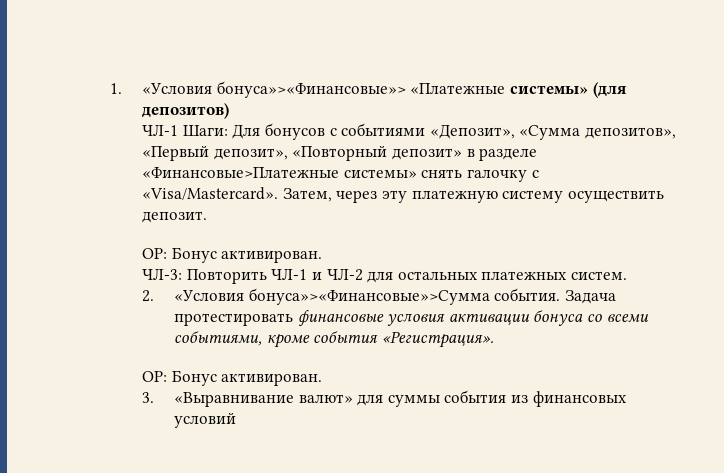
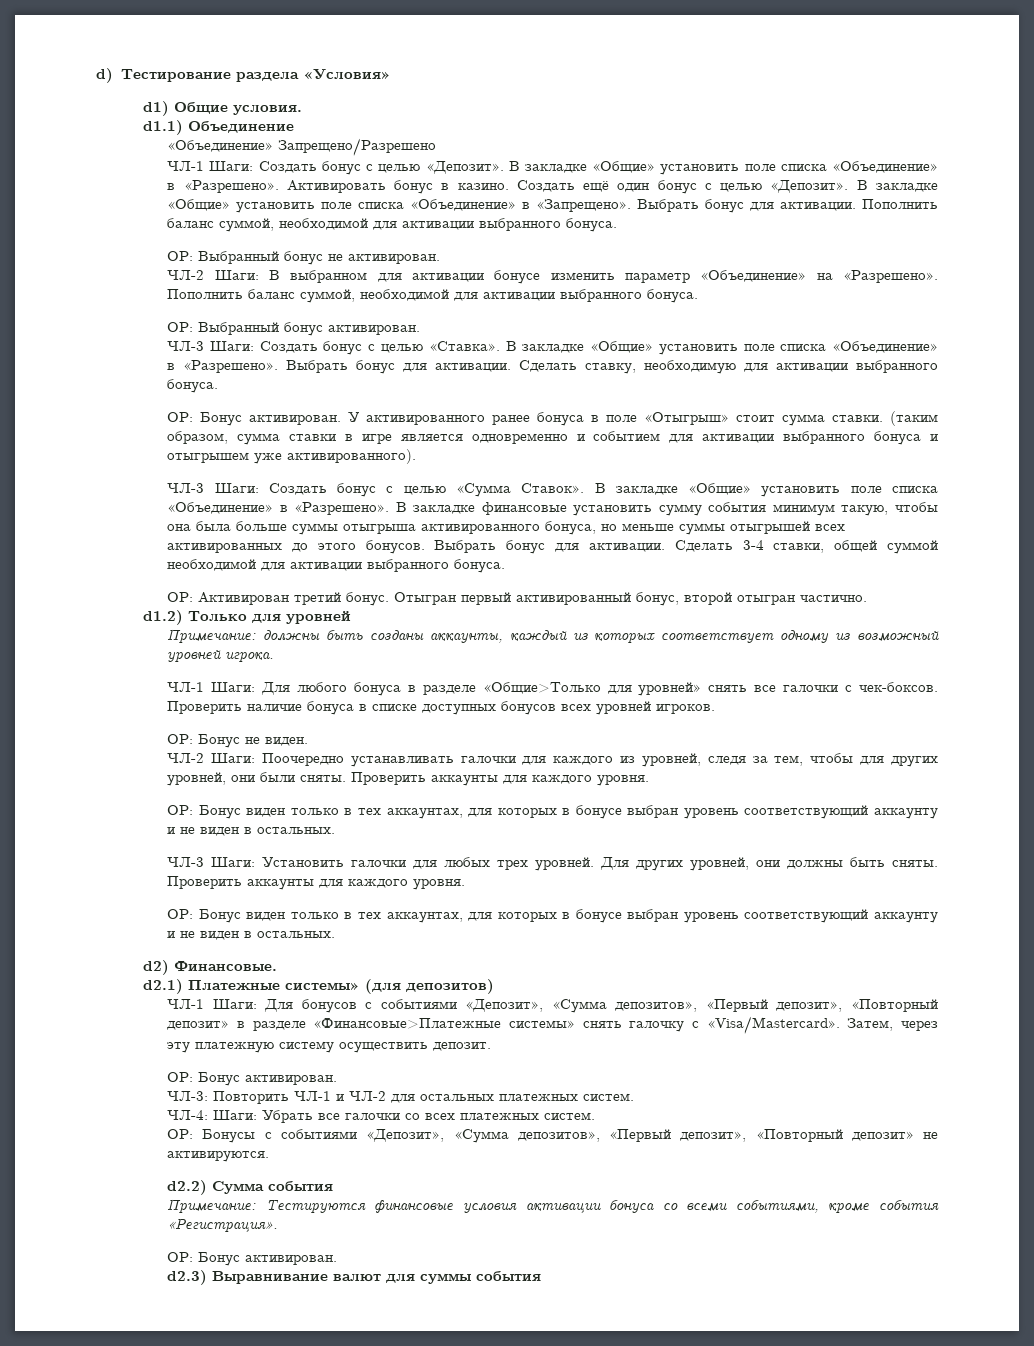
[110,81,506,98] 1. «Условия бонуса»>«Финансовые»> «Платежные -> [96,68,391,83] [143,101,303,116] [143,120,295,135] [167,138,437,156] [167,161,938,175] [167,180,938,194] [167,199,938,213] [167,218,618,232] [167,251,441,265] [167,270,938,284] [167,289,699,303] [167,322,421,336] [167,341,938,355] [167,360,938,374] [167,379,219,393] [167,411,939,426] [167,431,939,445] [167,449,417,464] [167,483,938,497] [167,502,939,516] [167,521,846,535] [167,540,939,554] [167,559,506,573] [167,592,868,606] [143,610,352,625] [167,629,940,644] [167,650,275,663] [167,682,938,696] [167,701,716,715] [167,734,309,748] [167,753,938,767] [167,772,650,786] [167,805,939,819] [167,827,336,836] [167,857,938,871] [167,876,466,890] [167,909,939,923] [167,931,336,940] [143,960,278,975] [143,979,281,994] d) Тестирование раздела «Условия» // d1) Общие условия. // d1.1) Объединение // «Объединение» Запрещено/Разрешено // ЧЛ-1 Шаги: Создать бонус с целью «Депозит». В закладке «Общие» установить поле списка «Объединение» в «Разрешено». Активировать бонус в казино. Создать ещё один бонус с целью «Депозит». В закладке «Общие» установить поле списка «Объединение» в «Запрещено». Выбрать бонус для активации. Пополнить баланс суммой, необходимой для активации выбранного бонуса. // ОР: Выбранный бонус не активирован. // ЧЛ-2 Шаги: В выбранном для активации бонусе изменить параметр «Объединение» на «Разрешено». Пополнить баланс суммой, необходимой для активации выбранного бонуса. // ОР: Выбранный бонус активирован. // ЧЛ-3 Шаги: Создать бонус с целью «Ставка». В закладке «Общие» установить поле списка «Объединение» в «Разрешено». Выбрать бонус для активации. Сделать ставку, необходимую для активации выбранного бонуса. // ОР: Бонус активирован. У активированного ранее бонуса в поле «Отыгрыш» стоит сумма ставки. (таким образом, сумма ставки в игре является одновременно и событием для активации выбранного бонуса и отыгрышем уже активированного). // ЧЛ-3 Шаги: Создать бонус с целью «Сумма Ставок». В закладке «Общие» установить поле списка «Объединение» в «Разрешено». В закладке финансовые установить сумму события минимум такую, чтобы она была больше суммы отыгрыша активированного бонуса, но меньше суммы отыгрышей всех активированных до этого бонусов. Выбрать бонус для активации. Сделать 3-4 ставки, общей суммой необходимой для активации выбранного бонуса. // ОР: Активирован третий бонус. Отыгран первый активированный бонус, второй отыгран частично. // d1.2) Только для уровней // Примечание: должны быть созданы аккаунты, каждый из которых соответствует одному из возможный уровней игрока. // ЧЛ-1 Шаги: Для любого бонуса в разделе «Общие>Только для уровней» снять все галочки с чек-боксов. Проверить наличие бонуса в списке доступных бонусов всех уровней игроков. // ОР: Бонус не виден. // ЧЛ-2 Шаги: Поочередно устанавливать галочки для каждого из уровней, следя за тем, чтобы для других уровней, они были сняты. Проверить аккаунты для каждого уровня. // ОР: Бонус виден только в тех аккаунтах, для которых в бонусе выбран уровень соответствующий аккаунту и не виден в остальных. // ЧЛ-3 Шаги: Установить галочки для любых трех уровней. Для других уровней, они должны быть сняты. Проверить аккаунты для каждого уровня. // ОР: Бонус виден только в тех аккаунтах, для которых в бонусе выбран уровень соответствующий аккаунту и не виден в остальных. // d2) Финансовые. // d2.1) Платежные
[142,288,616,305] [173,313,293,326] 2. «Условия бонуса»>«Финансовые»>Сумма события. Задача протестировать -> [167,1110,596,1123] [167,1129,939,1143] [167,1151,270,1162] [167,1180,334,1195] [167,1199,366,1214] ЧЛ-4: Шаги: Убрать все галочки со всех платежных систем. // ОР: Бонусы с событиями «Депозит», «Сумма депозитов», «Первый депозит», «Повторный депозит» не активируются. // d2.2) Сумма события // Примечание: Тестируются
[142,390,627,407] [173,412,236,428] 3. «Выравнивание валют» для суммы события из финансовых условий -> [167,1270,542,1285] d2.3) Выравнивание валют для суммы события

